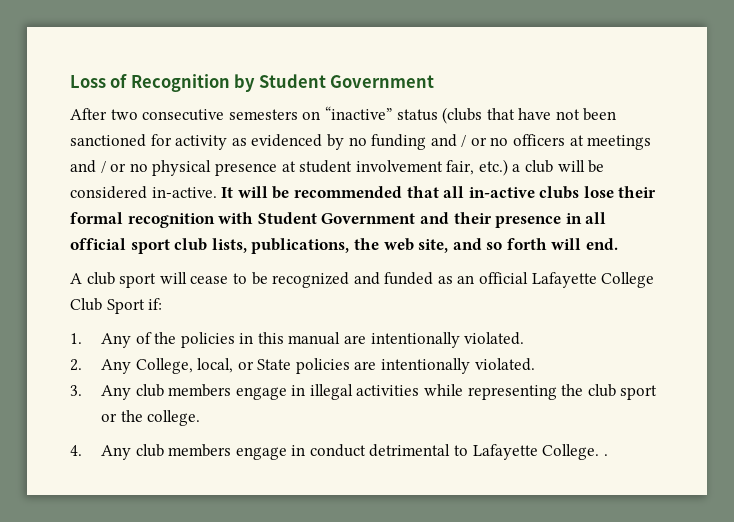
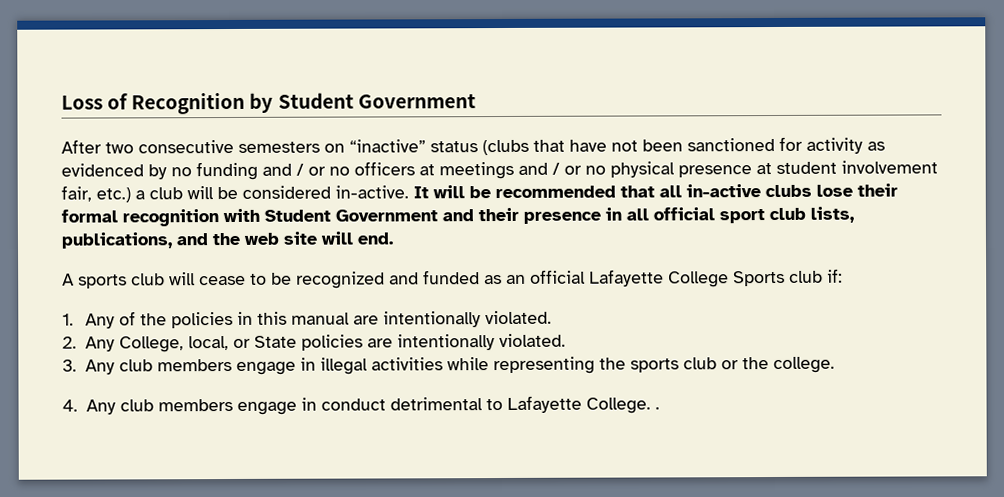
(350, 246) none -> [176,233,208,246] and
[418,238,547,253] site, and so forth -> [283,231,317,245] site
[86,272,157,288] club sport -> [78,273,165,289] sports club
[70,298,145,314] Club Sport -> [733,270,823,287] Sports club
[587,384,658,400] club sport -> [630,357,718,373] sports club

